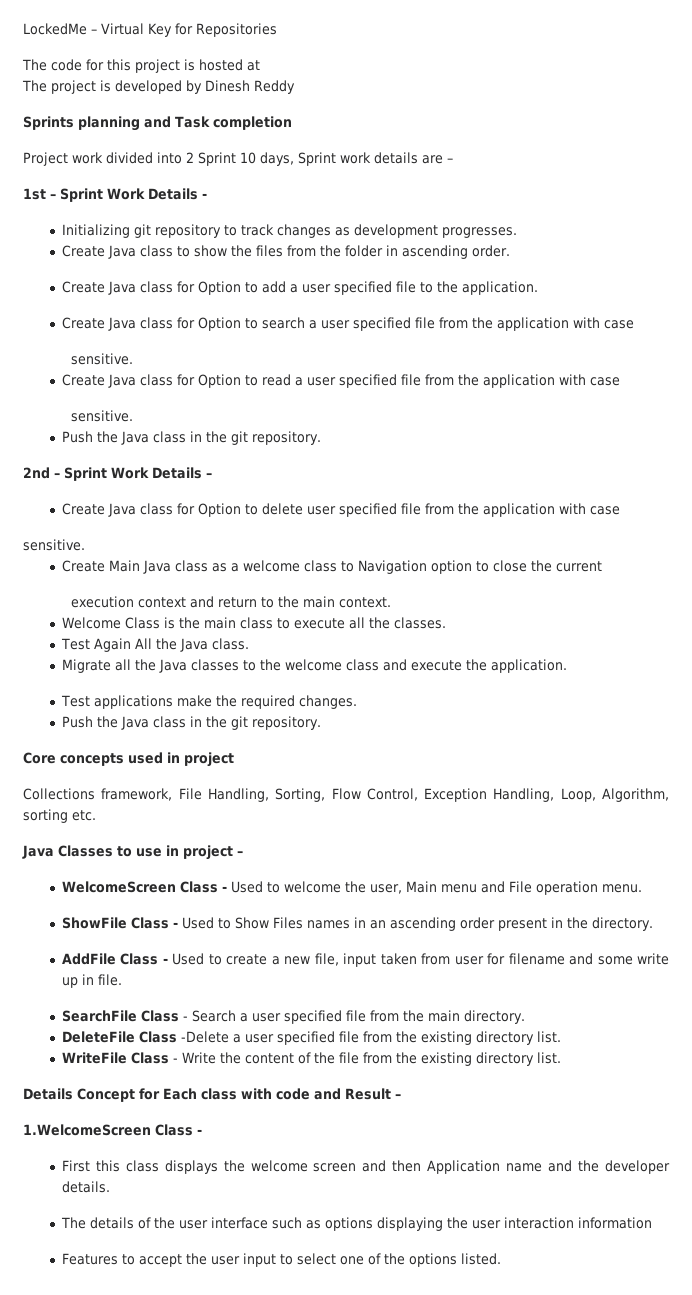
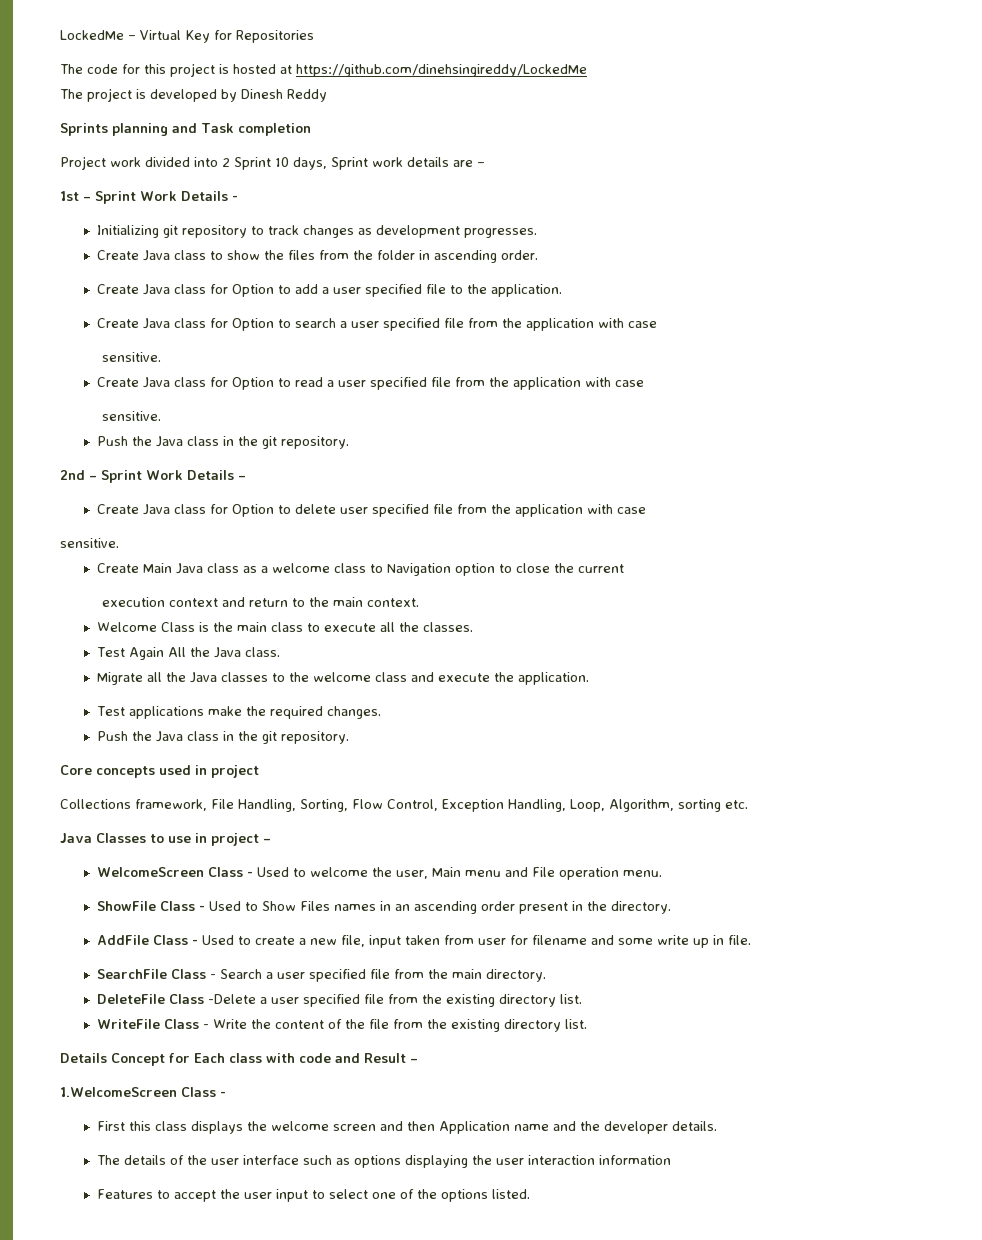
(260, 65) none -> [296,64,587,77] https://github.com/dinehsingireddy/LockedMe

